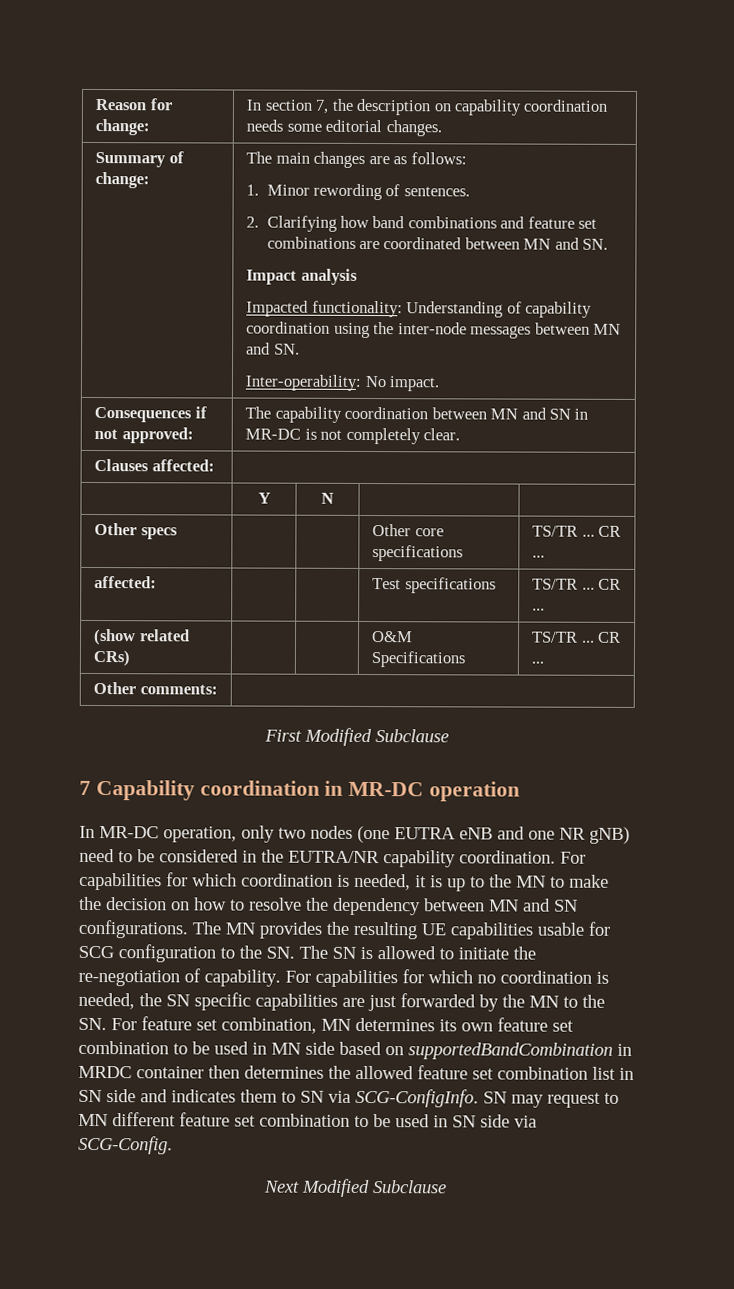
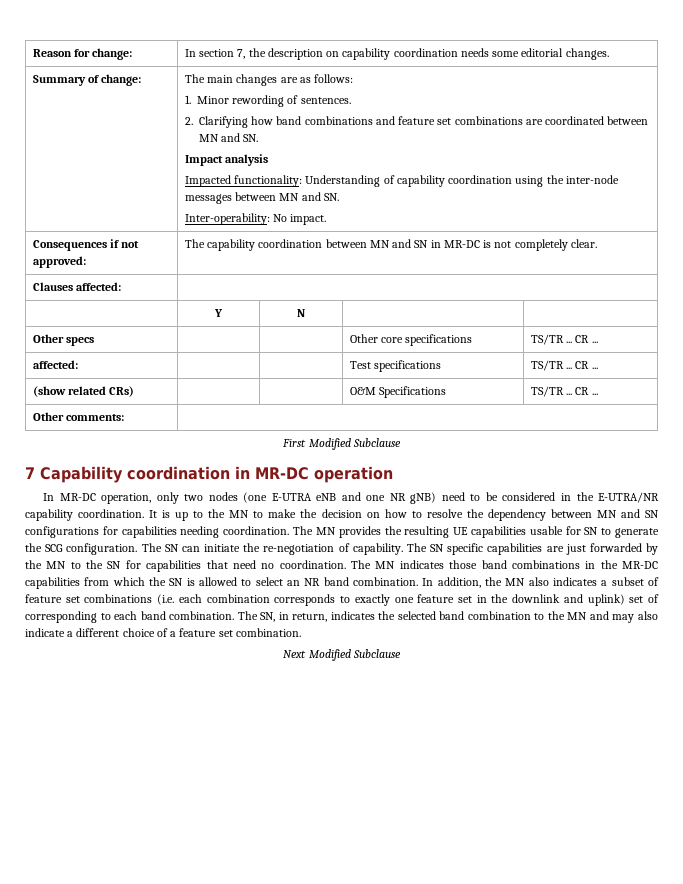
[394,827,456,840] EUTRA -> [271,493,312,501] E-UTRA
[288,850,380,864] EUTRA/NR -> [598,492,659,503] E-UTRA/NR
[560,851,586,864] [79,872,427,891] For capabilities for which coordination is needed, it -> [149,510,158,518] It
[78,919,188,939] configurations. -> [25,526,290,538] configurations for capabilities needing coordination.
[78,944,454,963] SCG configuration to the SN. The SN is allowed to -> [584,527,659,538] [25,543,200,555] SN to generate the SCG configuration. The SN can
[285,969,609,988] [78,992,162,1010] For capabilities for which no coordination is needed, the -> [406,543,427,552] The
[78,1016,574,1034] [78,1040,632,1060] [78,1065,634,1080] [78,1088,619,1108] [78,1112,537,1128] [78,1135,173,1155] SN. For feature set combination, MN determines its own feature set combination to be used in MN side based on supportedBandCombination in MRDC container then determines the allowed feature set combination list in SN side and indicates them to SN via SCG-ConfigInfo. SN may request to MN different feature set combination to be used in SN side via SCG-Config. -> [107,560,658,572] [25,577,659,589] [25,594,659,606] [25,611,658,623] [25,628,301,637] SN for capabilities that need no coordination. The MN indicates those band combinations in the MR-DC capabilities from which the SN is allowed to select an NR band combination. In addition, the MN also indicates a subset of feature set combinations (i.e. each combination corresponds to exactly one feature set in the downlink and uplink) set of corresponding to each band combination. The SN, in return, indicates the selected band combination to the MN and may also indicate a different choice of a feature set combination.

